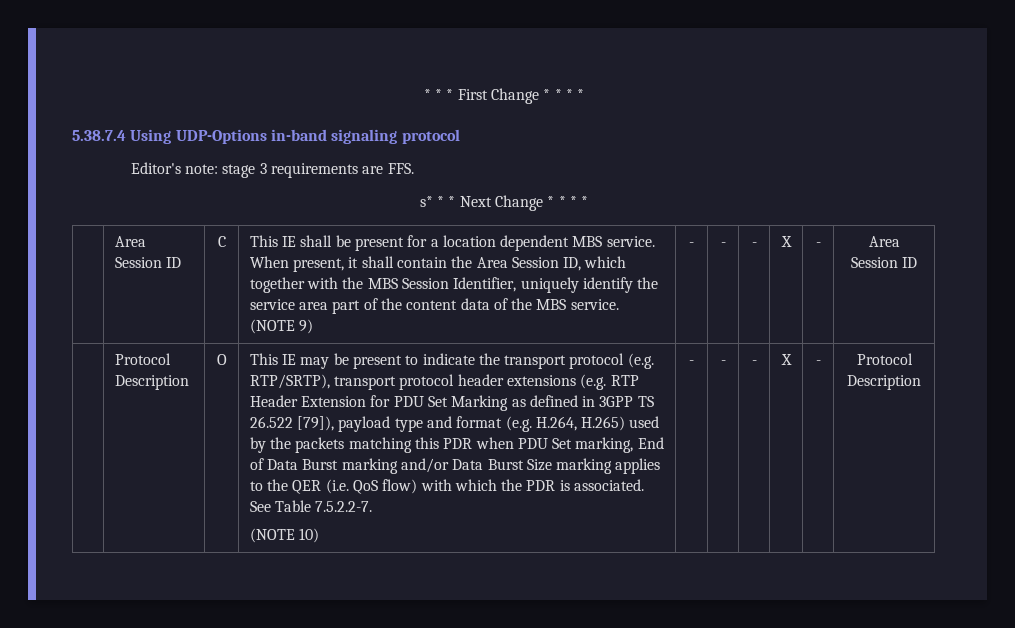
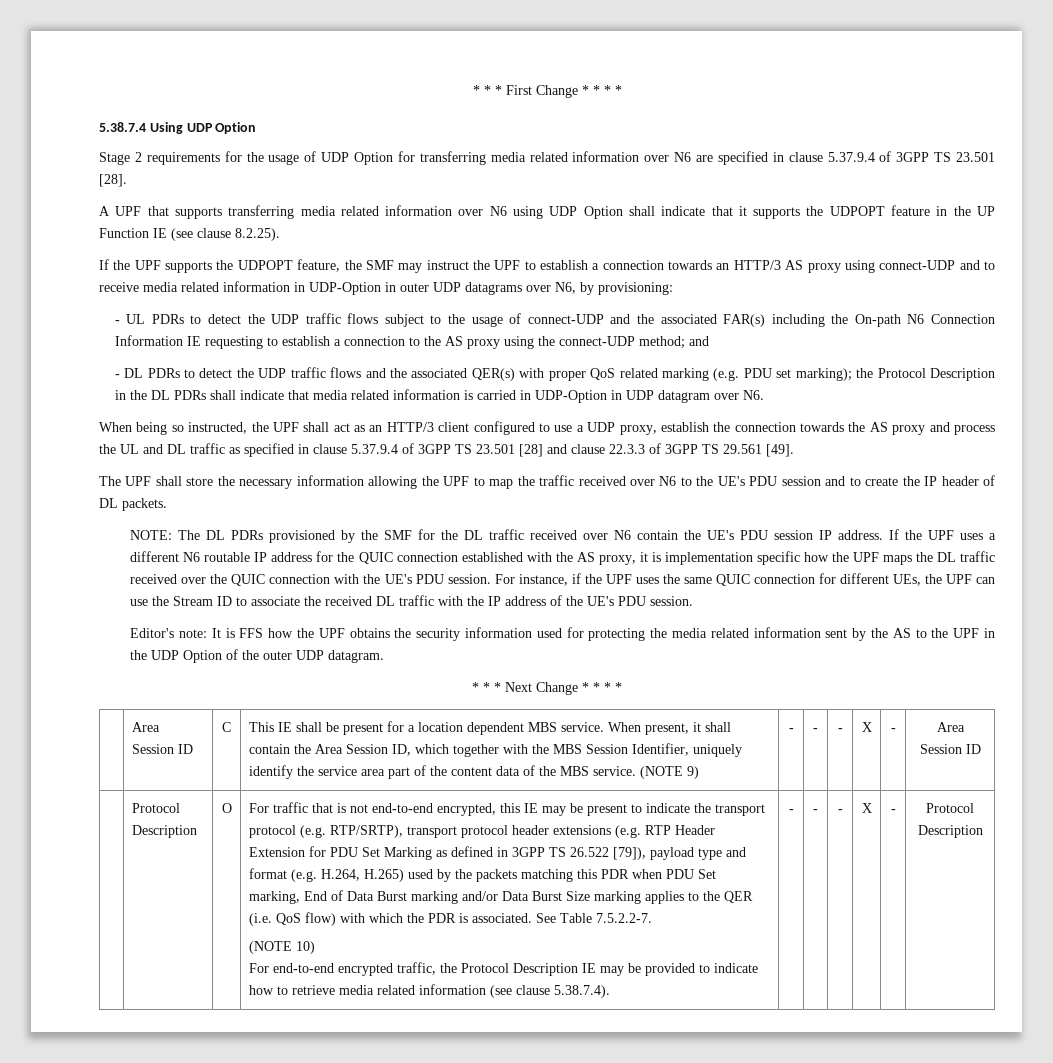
[175,129,460,144] [130,162,414,178] [419,196,433,207] UDP-Options in-band signaling protocol // Editor's note: stage 3 requirements are FFS. // s* -> [186,122,257,134] [99,151,995,165] [99,174,127,187] [99,205,996,219] [99,228,280,241] [99,259,996,273] [99,281,673,295] [114,313,996,327] [114,335,709,349] [114,367,995,381] [114,389,764,403] [99,421,995,435] [99,443,794,457] [99,475,995,489] [99,498,167,511] [130,529,996,543] [130,551,995,565] [130,573,995,586] [130,595,694,606] [130,627,996,641] [130,649,385,663] [472,682,479,692] UDP Option // Stage 2 requirements for the usage of UDP Option for transferring media related information over N6 are specified in clause 5.37.9.4 of 3GPP TS 23.501 [28]. // A UPF that supports transferring media related information over N6 using UDP Option shall indicate that it supports the UDPOPT feature in the UP Function IE (see clause 8.2.25). // If the UPF supports the UDPOPT feature, the SMF may instruct the UPF to establish a connection towards an HTTP/3 AS proxy using connect-UDP and to receive media related information in UDP-Option in outer UDP datagrams over N6, by provisioning: // - UL PDRs to detect the UDP traffic flows subject to the usage of connect-UDP and the associated FAR(s) including the On-path N6 Connection Information IE requesting to establish a connection to the AS proxy using the connect-UDP method; and // - DL PDRs to detect the UDP traffic flows and the associated QER(s) with proper QoS related marking (e.g. PDU set marking); the Protocol Description in the DL PDRs shall indicate that media related information is carried in UDP-Option in UDP datagram over N6. // When being so instructed, the UPF shall act as an HTTP/3 client configured to use a UDP proxy, establish the connection towards the AS proxy and process the UL and DL traffic as specified in clause 5.37.9.4 of 3GPP TS 23.501 [28] and clause 22.3.3 of 3GPP TS 29.561 [49]. // The UPF shall store the necessary information allowing the UPF to map the traffic received over N6 to the UE's PDU session and to create the IP header of DL packets. // NOTE: The DL PDRs provisioned by the SMF for the DL traffic received over N6 contain the UE's PDU session IP address. If the UPF uses a different N6 routable IP address for the QUIC connection established with the AS proxy, it is implementation specific how the UPF maps the DL traffic received over the QUIC connection with the UE's PDU session. For instance, if the UPF uses the same QUIC connection for different UEs, the UPF can use the Stream ID to associate the received DL traffic with the IP address of the UE's PDU session. // Editor's note: It is FFS how the UPF obtains the security information used for protecting the media related information sent by the AS to the UPF in the UDP Option of the outer UDP datagram. // *
[249,353,278,365] This -> [248,802,520,816] For traffic that is not end-to-end encrypted, this
(319, 535) none -> [248,962,758,976] [248,984,610,998] // For end-to-end encrypted traffic, the Protocol Description IE may be provided to indicate how to retrieve media related information (see clause 5.38.7.4).

